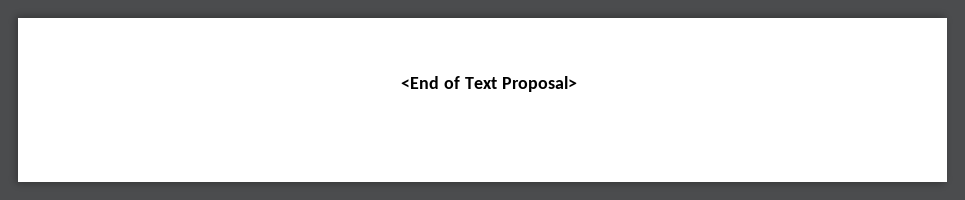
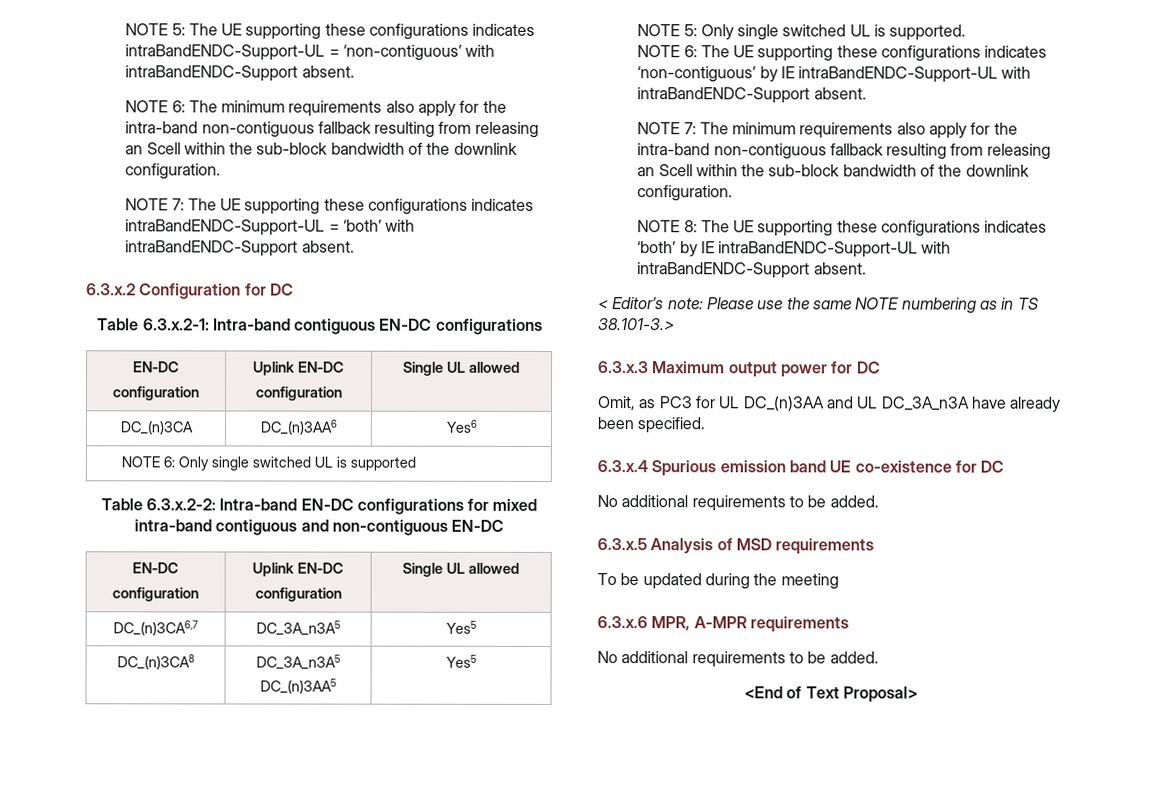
(401, 82) none -> [125,23,536,40] [125,44,496,61] [125,65,355,82] [125,100,507,117] [125,121,539,138] [125,142,518,155] [125,163,222,180] [125,198,535,215] [125,219,416,236] [125,240,355,257] [86,283,294,300] [97,318,543,335] [133,361,180,373] [112,386,200,401] [253,361,345,376] [254,386,343,401] [403,361,521,376] [119,420,193,435] [259,419,337,435] [445,419,477,433] [121,456,417,471] [100,498,538,515] [133,519,505,536] [132,562,179,574] [112,587,199,602] [252,562,344,577] [254,587,342,602] [402,562,520,577] [113,620,198,636] [255,620,341,636] [445,620,477,634] [116,654,195,670] [255,654,341,670] [259,678,337,694] [445,654,477,668] [637,24,967,41] [637,45,1048,62] [637,66,1032,83] [637,87,867,104] [637,122,1018,139] [637,143,1051,160] [637,164,1030,177] [637,185,734,202] [637,220,1048,237] [637,241,952,258] [637,262,867,279] [598,297,1039,314] [598,318,675,331] [598,361,881,378] [597,396,1061,413] [597,417,706,434] [597,460,1005,477] [597,495,879,512] [597,538,875,555] [597,573,839,590] [597,616,849,633] [597,651,879,668] NOTE 5: The UE supporting these configurations indicates intraBandENDC-Support-UL = ‘non-contiguous’ with intraBandENDC-Support absent. // NOTE 6: The minimum requirements also apply for the intra-band non-contiguous fallback resulting from releasing an Scell within the sub-block bandwidth of the downlink configuration. // NOTE 7: The UE supporting these configurations indicates intraBandENDC-Support-UL = ‘both’ with intraBandENDC-Support absent. // 6.3.x.2 Configuration for DC // Table 6.3.x.2-1: Intra-band contiguous EN-DC configurations // EN-DC // configuration | Uplink EN-DC // configuration | Single UL allowed // DC_(n)3CA | DC_(n)3AA6 | Yes6 // NOTE 6: Only single switched UL is supported // Table 6.3.x.2-2: Intra-band EN-DC configurations for mixed intra-band contiguous and non-contiguous EN-DC // EN-DC // configuration | Uplink EN-DC // configuration | Single UL allowed // DC_(n)3CA6,7 | DC_3A_n3A5 | Yes5 // DC_(n)3CA8 | DC_3A_n3A5 // DC_(n)3AA5 | Yes5 // NOTE 5: Only single switched UL is supported. // NOTE 6: The UE supporting these configurations indicates ‘non-contiguous’ by IE intraBandENDC-Support-UL with intraBandENDC-Support absent. // NOTE 7: The minimum requirements also apply for the intra-band non-contiguous fallback resulting from releasing an Scell within the sub-block bandwidth of the downlink configuration. // NOTE 8: The UE supporting these configurations indicates ‘both’ by IE intraBandENDC-Support-UL with intraBandENDC-Support absent. // < Editor’s note: Please use the same NOTE numbering as in TS 38.101-3.> // 6.3.x.3 Maximum output power for DC // Omit, as PC3 for UL DC_(n)3AA and UL DC_3A_n3A have already been specified. // 6.3.x.4 Spurious emission band UE co-existence for DC // No additional requirements to be added. // 6.3.x.5 Analysis of MSD requirements // To be updated during the meeting // 6.3.x.6 MPR, A-MPR requirements // No additional requirements to be added. //

